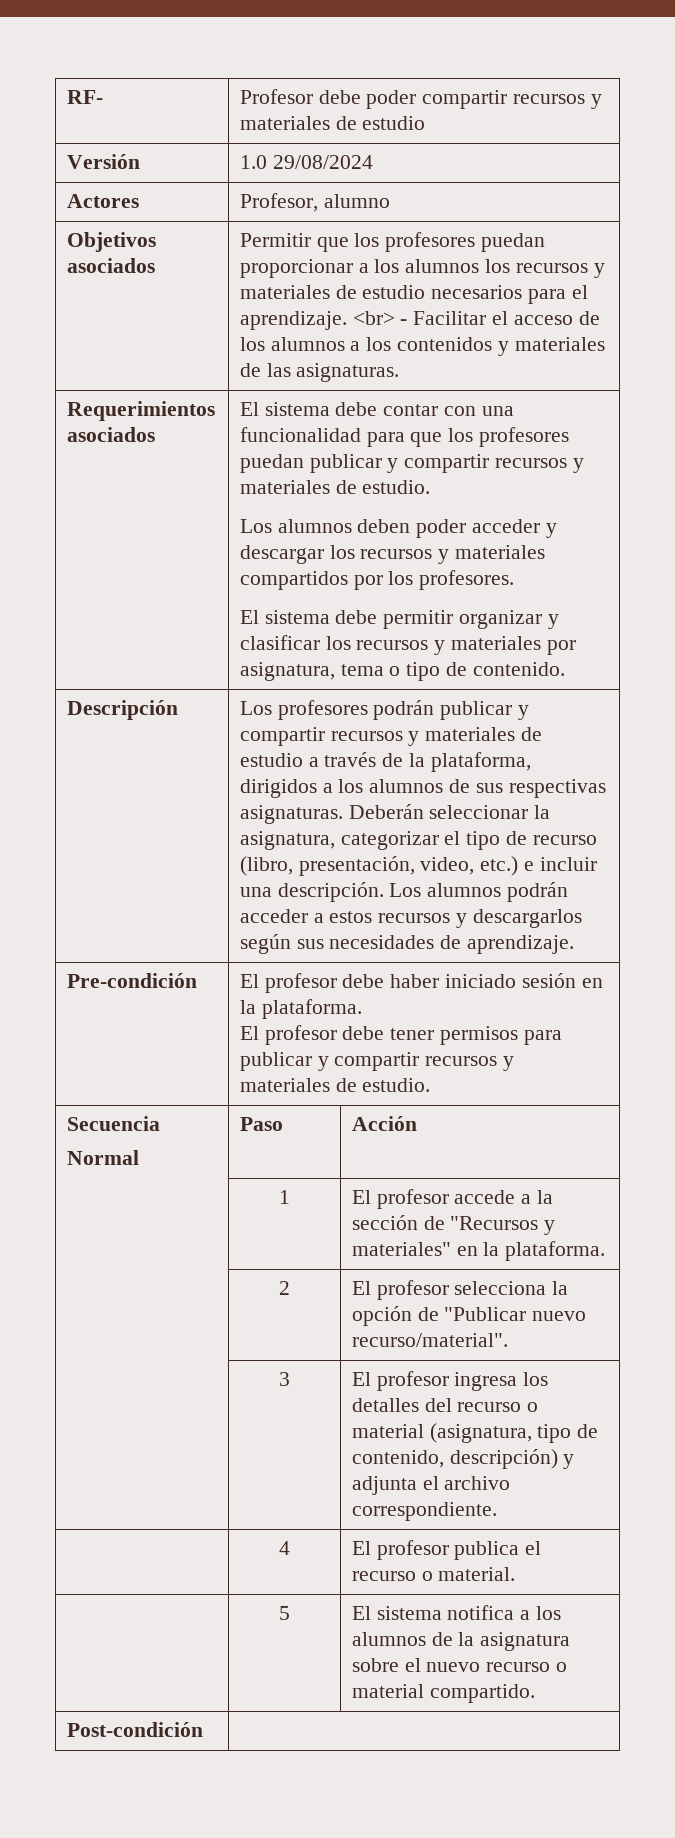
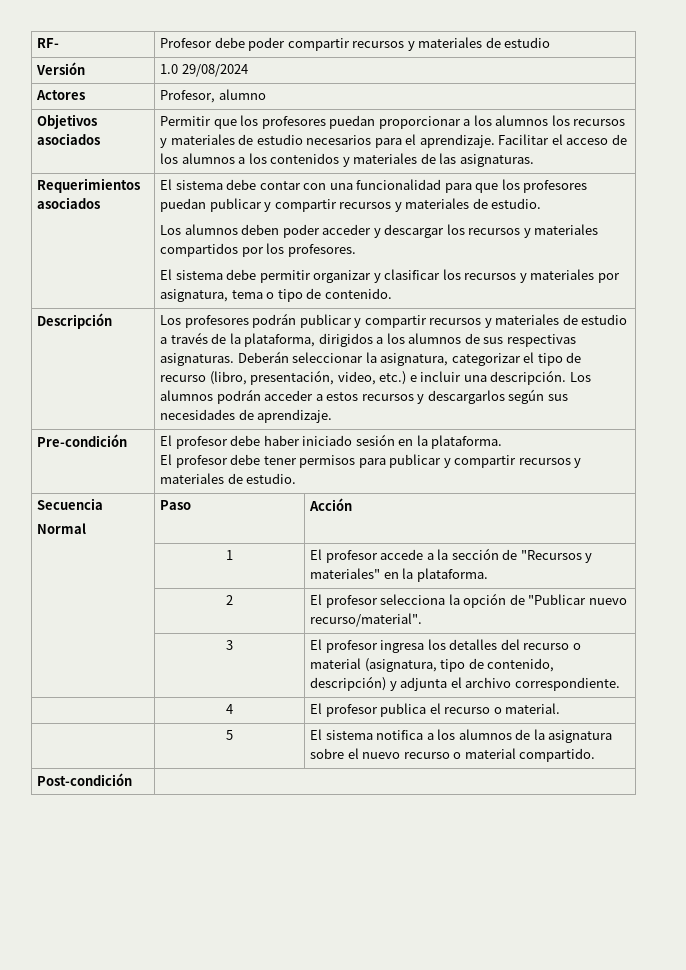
[352,311,408,325] <br> - -> (495, 141) none

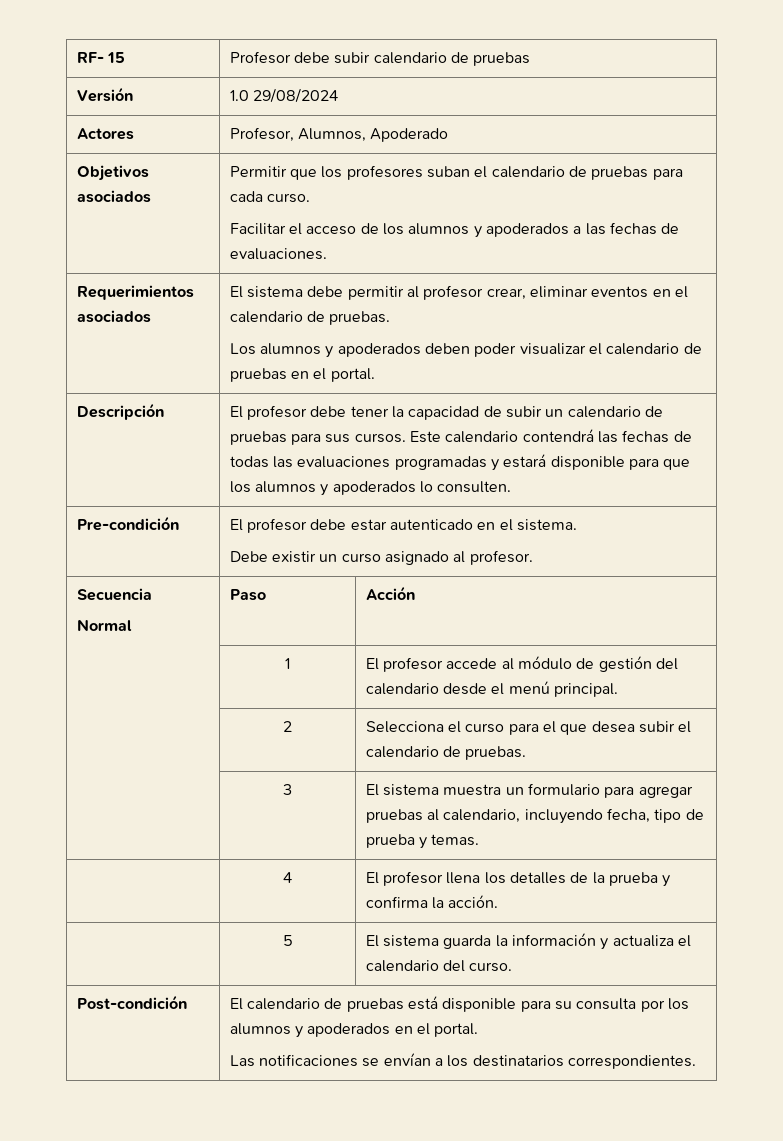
(60, 43) none -> [107,52,126,63] 15
[248,37,551,51] poder compartir recursos y materiales de estudio -> [334,52,531,66] subir calendario de pruebas
[218,89,266,100] alumno -> [298,128,449,142] Alumnos, Apoderado
[329,115,626,129] [160,134,495,148] puedan proporcionar a los alumnos los recursos y materiales de estudio necesarios para el aprendizaje. -> [427,166,683,180] [229,191,311,203] suban el calendario de pruebas para cada curso. //
[238,153,534,167] a los contenidos y materiales de las asignaturas. -> [473,222,680,238] [229,248,327,260] y apoderados a las fechas de evaluaciones.
[259,179,588,193] [160,198,542,212] [160,224,599,238] [160,243,356,257] [160,269,620,283] [160,288,392,302] [37,313,113,329] [160,313,628,328] [160,332,576,347] [160,351,582,366] [160,370,591,385] [160,389,568,404] [160,409,333,423] [37,434,128,447] [160,434,503,449] [160,454,582,468] [160,473,297,484] contar con una funcionalidad para que los profesores puedan publicar y compartir recursos y materiales de estudio. // Los alumnos deben poder acceder y descargar los recursos y materiales compartidos por los profesores. // El sistema debe permitir organizar y clasificar los recursos y materiales por asignatura, tema o tipo de contenido. // Descripción | Los profesores podrán publicar y compartir recursos y materiales de estudio a través de la plataforma, dirigidos a los alumnos de sus respectivas asignaturas. Deberán seleccionar la asignatura, categorizar el tipo de recurso (libro, presentación, video, etc.) e incluir una descripción. Los alumnos podrán acceder a estos recursos y descargarlos según sus necesidades de aprendizaje. // Pre-condición | El profesor debe haber iniciado sesión en la plataforma. // El profesor debe tener permisos para publicar y compartir recursos y materiales de estudio. -> [347,285,688,300] [229,311,391,325] [229,343,702,358] [229,368,375,382] [76,403,164,420] [229,405,663,420] [229,429,692,445] [229,454,691,471] [229,481,512,496] [76,516,179,531] [229,518,577,533] [229,550,533,565] permitir al profesor crear, eliminar eventos en el calendario de pruebas. // Los alumnos y apoderados deben poder visualizar el calendario de pruebas en el portal. // Descripción | El profesor debe tener la capacidad de subir un calendario de pruebas para sus cursos. Este calendario contendrá las fechas de todas las evaluaciones programadas y estará disponible para que los alumnos y apoderados lo consulten. // Pre-condición | El profesor debe estar autenticado en el sistema. // Debe existir un curso asignado al profesor.
[426,548,593,563] [310,568,488,582] [226,595,233,605] [310,593,627,608] [310,613,423,627] [226,640,233,650] [310,639,581,653] [310,658,555,672] [310,676,620,691] [226,704,233,714] [310,703,561,717] [226,730,233,740] [310,729,613,743] [310,748,596,762] [37,773,133,786] a la sección de "Recursos y materiales" en la plataforma. // | 2 | El profesor selecciona la opción de "Publicar nuevo recurso/material". // | 3 | El profesor ingresa los detalles del recurso o material (asignatura, tipo de contenido, descripción) y adjunta el archivo correspondiente. // | 4 | El profesor publica el recurso o material. // | 5 | El sistema notifica a los alumnos de la asignatura sobre el nuevo recurso o material compartido. // Post-condición | -> [501,656,678,672] [365,681,619,697] [283,721,292,732] [365,721,692,735] [365,746,527,760] [283,784,292,795] [365,783,693,798] [365,808,704,824] [365,834,480,849] [283,872,292,883] [365,871,671,887] [365,895,499,909] [282,935,293,946] [365,933,691,950] [365,960,513,972] [76,995,187,1010] [229,996,689,1012] [229,1023,479,1038] [229,1053,696,1069] al módulo de gestión del calendario desde el menú principal. // | 2 | Selecciona el curso para el que desea subir el calendario de pruebas. // | 3 | El sistema muestra un formulario para agregar pruebas al calendario, incluyendo fecha, tipo de prueba y temas. // | 4 | El profesor llena los detalles de la prueba y confirma la acción. // | 5 | El sistema guarda la información y actualiza el calendario del curso. // Post-condición | El calendario de pruebas está disponible para su consulta por los alumnos y apoderados en el portal. // Las notificaciones se envían a los destinatarios correspondientes.

